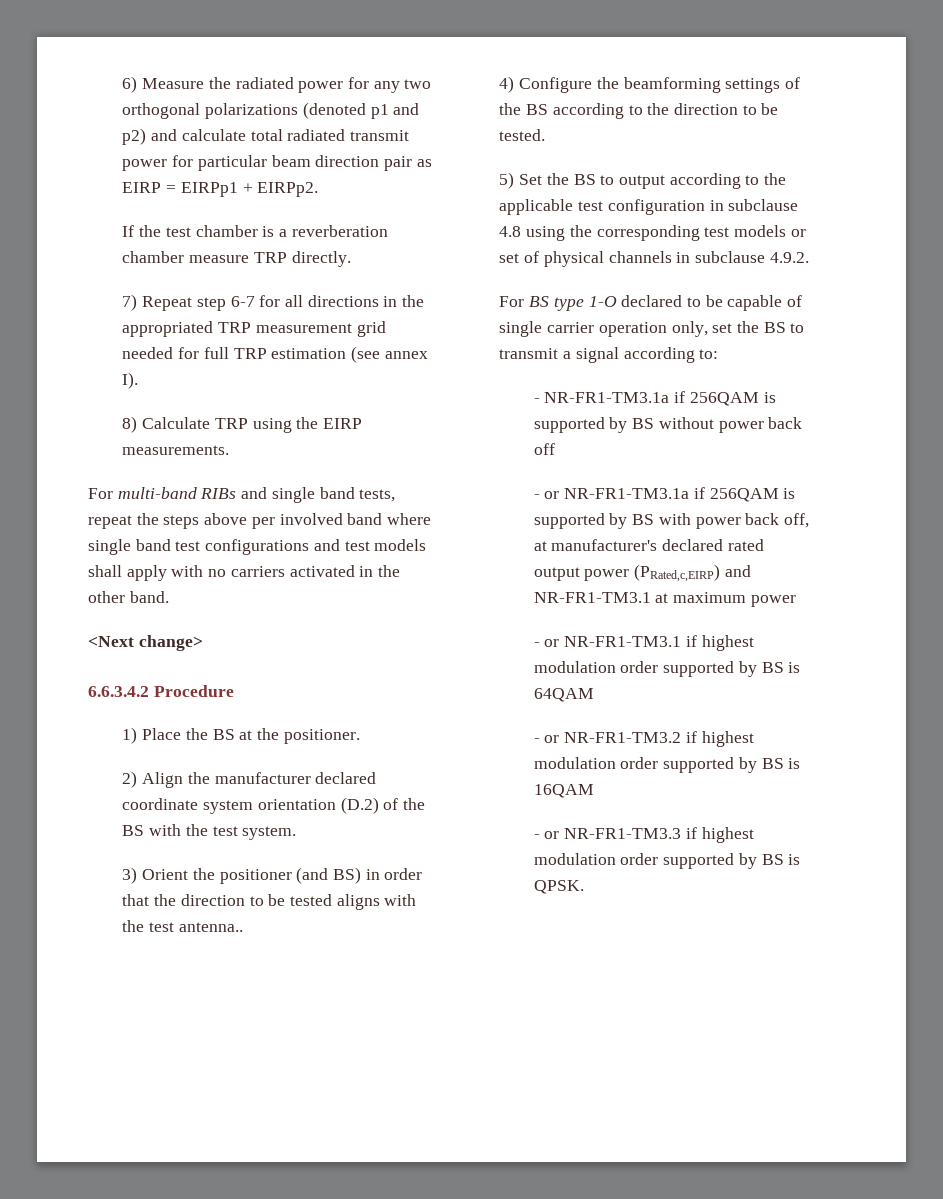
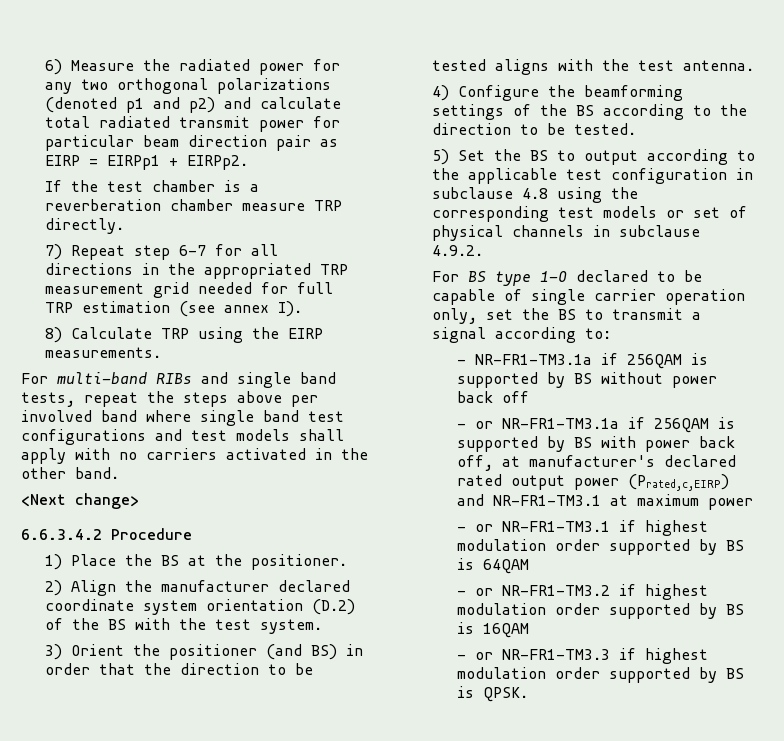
[178,922,243,932] antenna.. -> [683,60,755,71] antenna.
[634,564,721,582] (PRated,c,EIRP) -> [627,474,729,491] (Prated,c,EIRP)

